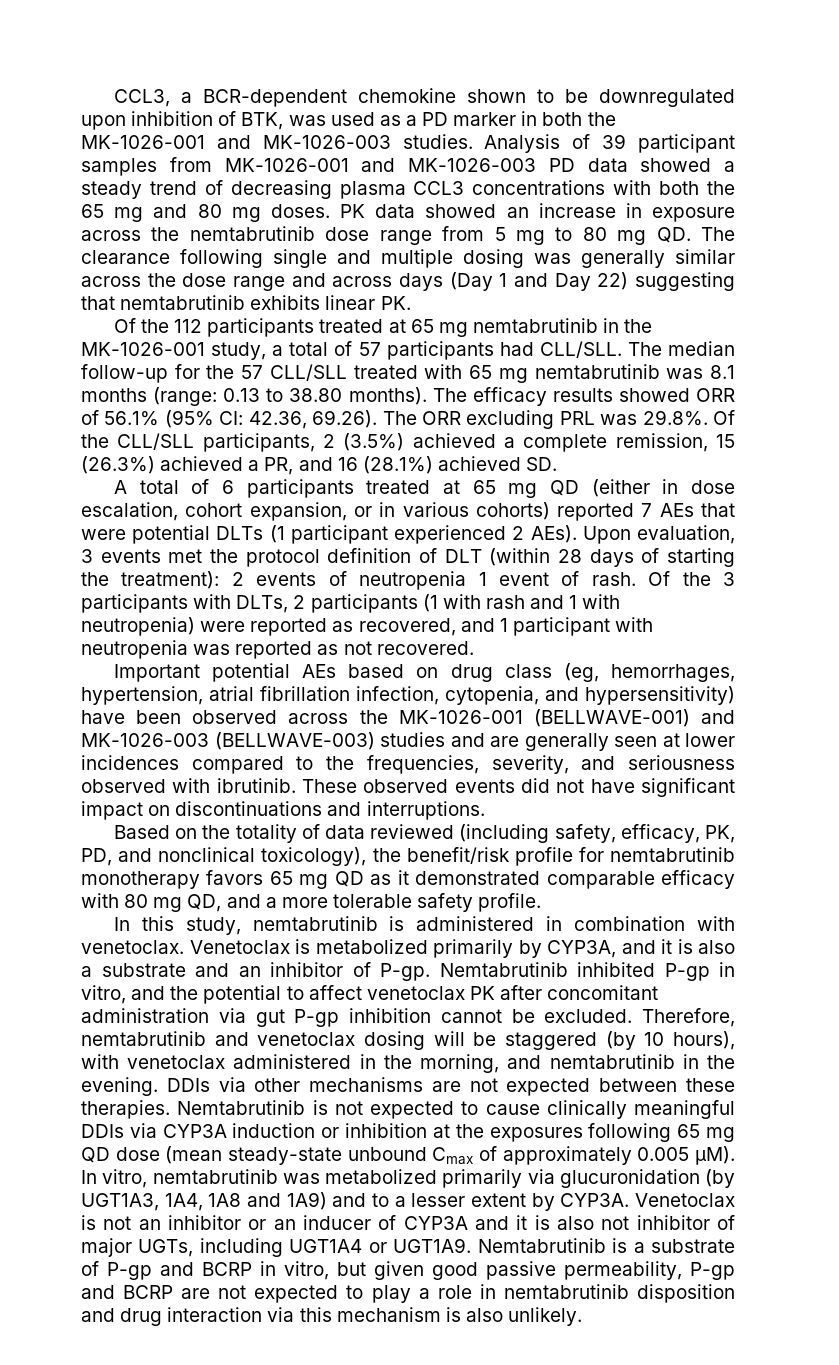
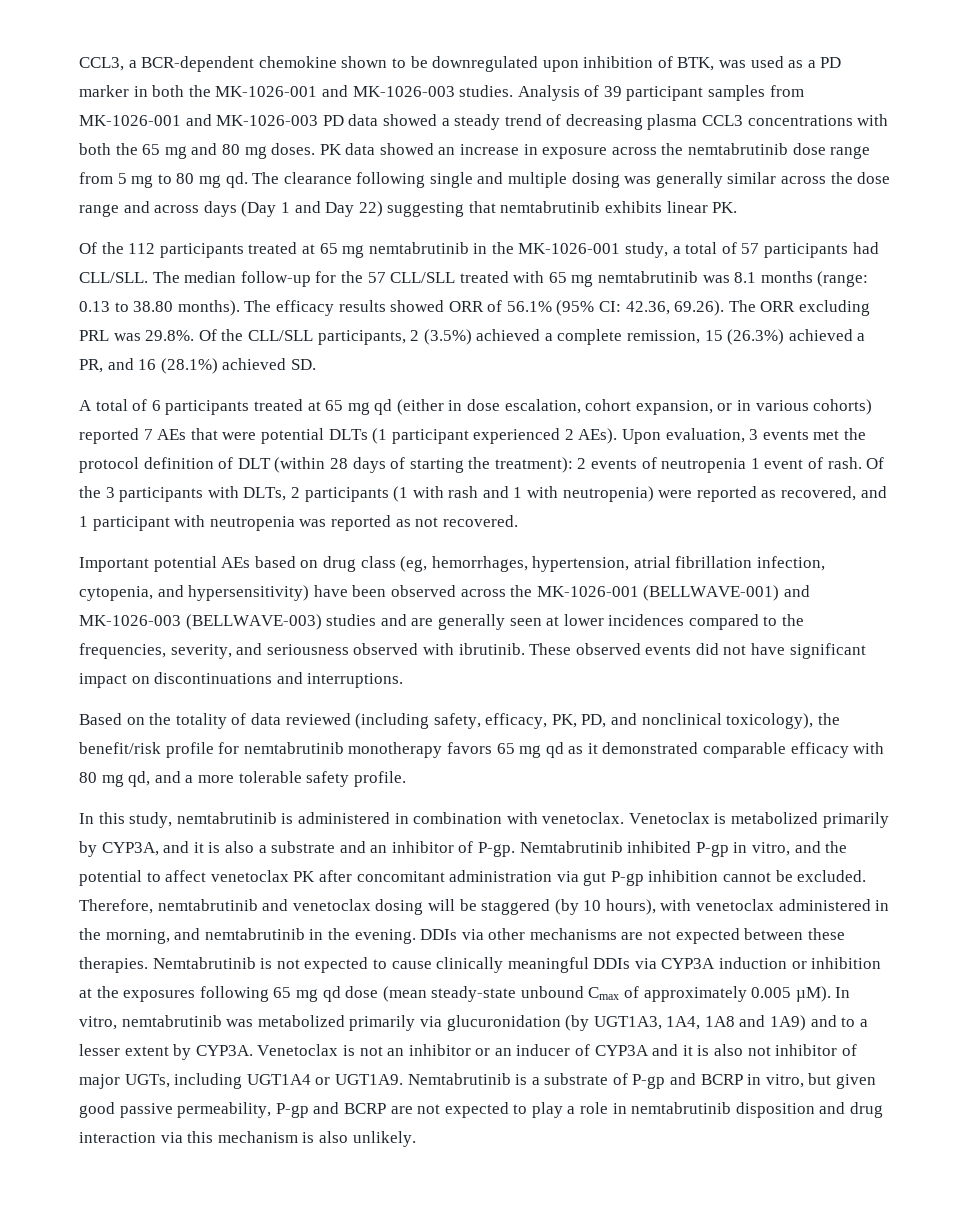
[656,227,691,243] QD. -> [225,172,248,188] qd.
[549,480,579,496] QD -> [374,399,393,415] qd
[334,871,364,887] QD -> [545,742,564,758] qd
[187,894,222,912] QD, -> [128,771,151,787] qd,
[81,1147,110,1163] QD -> [322,986,341,1002] qd

